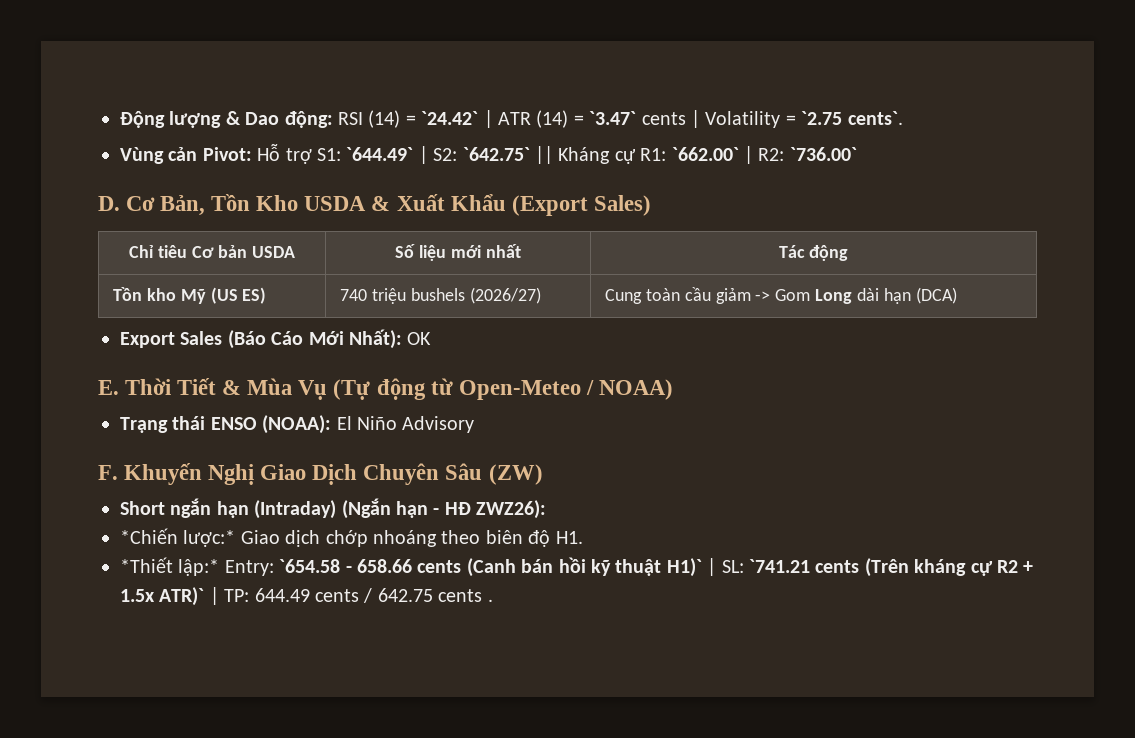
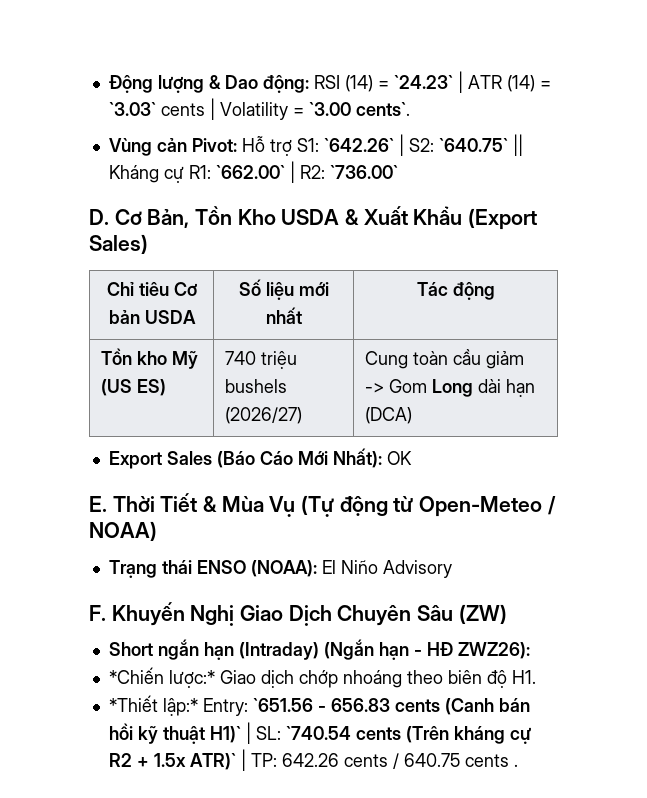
[421,111,479,125] `24.42` -> [393,75,453,89] `24.23`
[589,111,637,125] `3.47` -> [108,102,156,116] `3.03`
[801,111,843,125] `2.75 -> [308,102,351,116] `3.00
[346,147,414,161] `644.49` -> [323,138,394,152] `642.26`
[462,147,530,161] `642.75` -> [438,138,508,152] `640.75`
[279,559,412,573] `654.58 - 658.66 -> [252,698,390,712] `651.56 - 656.83
[748,559,810,573] `741.21 -> [285,726,351,740] `740.54
[254,588,310,602] 644.49 -> [281,753,339,767] 642.26
[377,588,433,602] 642.75 -> [403,753,460,767] 640.75

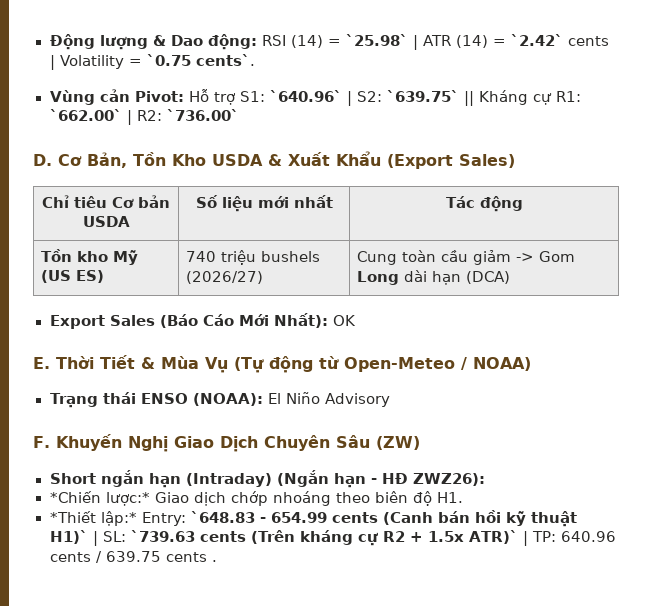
[393,75,453,89] `24.23` -> [345,34,408,46] `25.98`
[108,102,156,116] `3.03` -> [511,34,564,46] `2.42`
[308,102,351,116] `3.00 -> [147,54,192,66] `0.75
[323,138,394,152] `642.26` -> [269,90,342,102] `640.96`
[438,138,508,152] `640.75` -> [386,90,459,102] `639.75`
[252,698,390,712] `651.56 - 656.83 -> [191,511,328,523] `648.83 - 654.99
[285,726,351,740] `740.54 -> [130,530,195,542] `739.63
[281,753,339,767] 642.26 -> [561,531,617,542] 640.96
[403,753,460,767] 640.75 -> [105,551,161,562] 639.75

